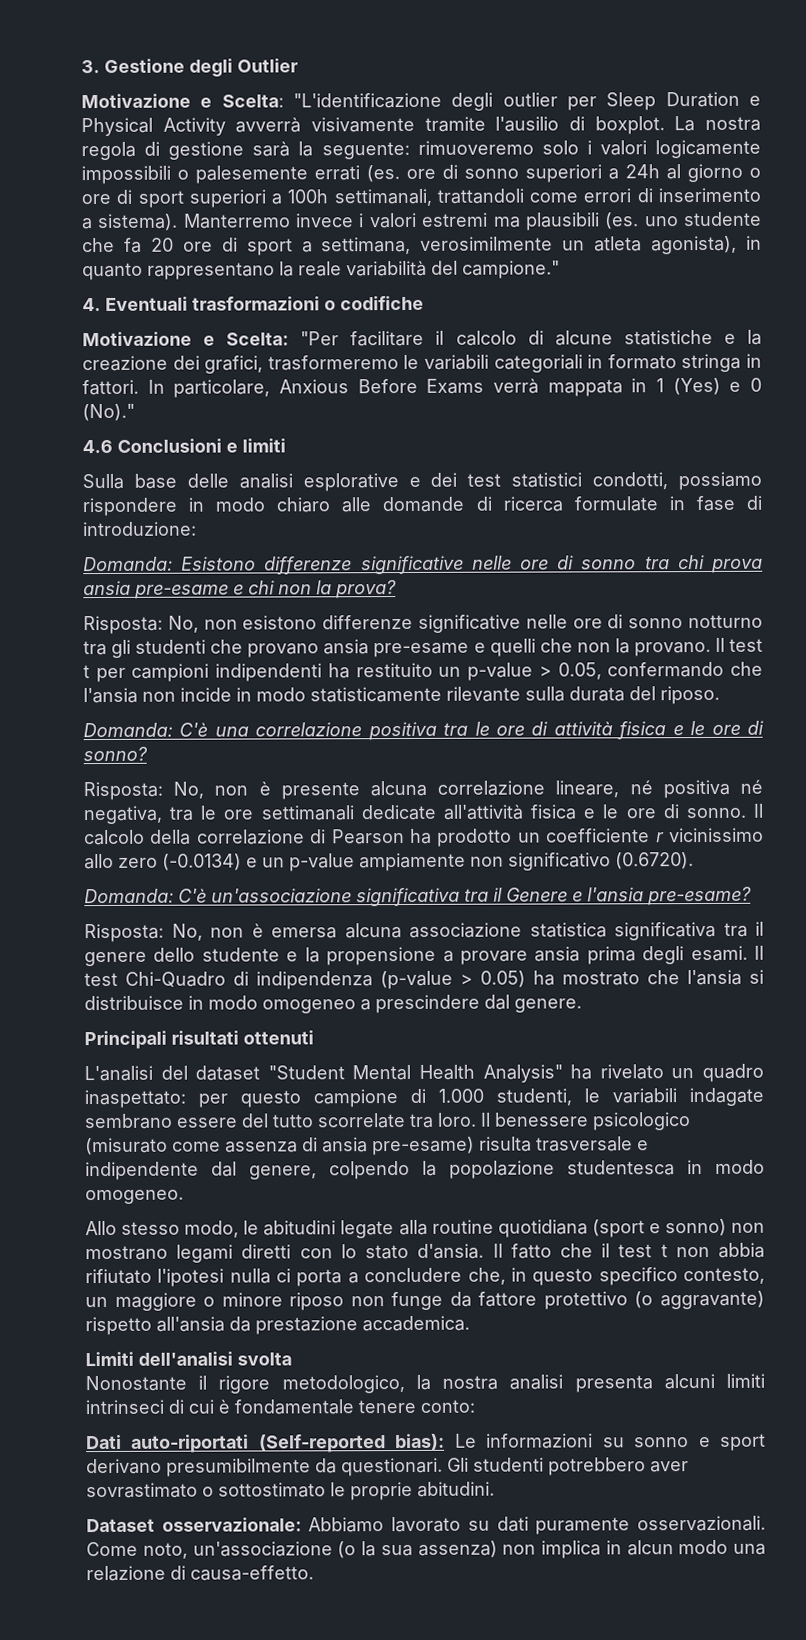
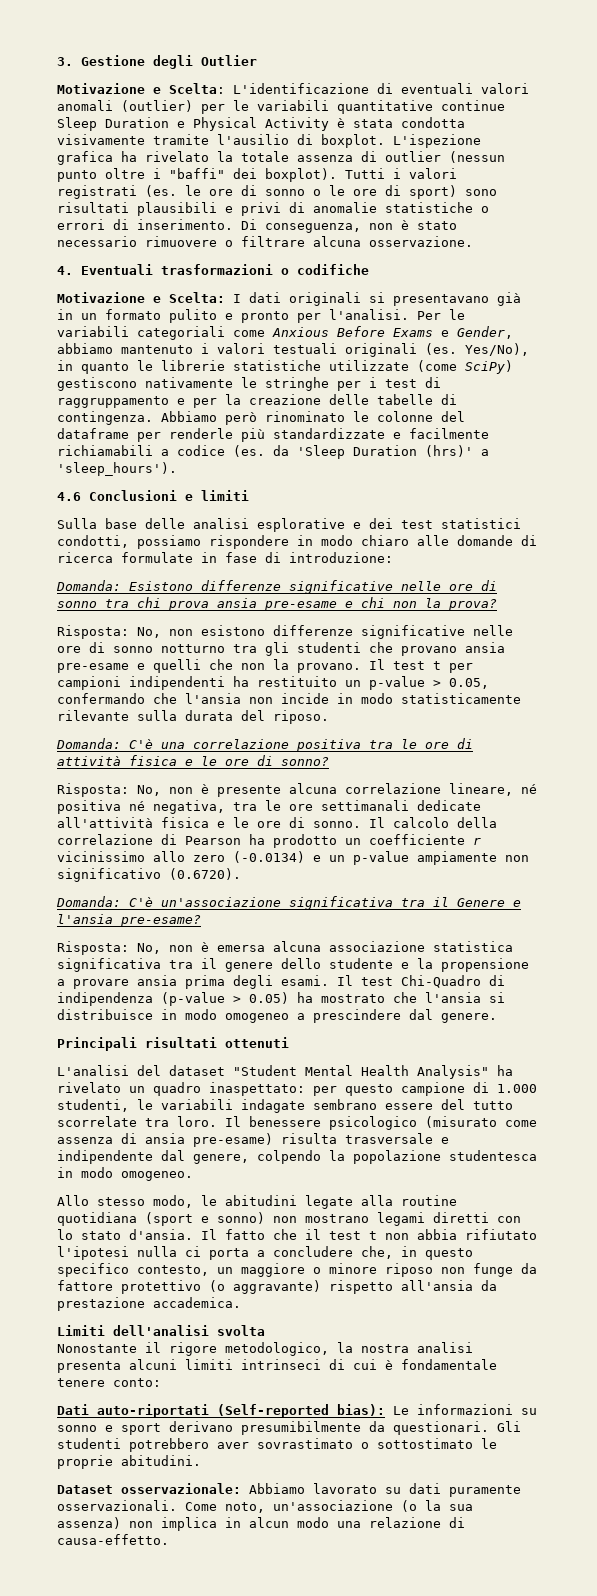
[293,92,597,111] "L'identificazione degli outlier per -> [233,83,529,94] [57,100,505,114] L'identificazione di eventuali valori anomali (outlier) per le variabili quantitative continue
[235,117,302,133] avverrà -> [337,117,465,128] è stata condotta
[674,116,761,132] [81,139,762,161] [81,163,761,185] [81,187,761,208] [82,211,763,232] [82,235,762,256] [82,260,560,281] La nostra regola di gestione sarà la seguente: rimuoveremo solo i valori logicamente impossibili o palesemente errati (es. ore di sonno superiori a 24h al giorno o ore di sport superiori a 100h settimanali, trattandoli come errori di inserimento a sistema). Manterremo invece i valori estremi ma plausibili (es. uno studente che fa 20 ore di sport a settimana, verosimilmente un atleta agonista), in quanto rappresentano la reale variabilità del campione." -> [393,134,481,148] [57,151,505,165] [57,168,457,182] [57,185,497,199] [57,202,489,216] [57,219,457,233] [57,236,473,247] L'ispezione grafica ha rivelato la totale assenza di outlier (nessun punto oltre i "baffi" dei boxplot). Tutti i valori registrati (es. le ore di sonno o le ore di sport) sono risultati plausibili e privi di anomalie statistiche o errori di inserimento. Di conseguenza, non è stato necessario rimuovere o filtrare alcuna osservazione.
[300,329,762,347] [82,353,763,374] [82,377,762,398] [82,403,135,422] "Per facilitare il calcolo di alcune statistiche e la creazione dei grafici, trasformeremo le variabili categoriali in formato stringa in fattori. In particolare, Anxious Before Exams verrà mappata in 1 (Yes) e 0 (No)." -> [233,292,521,306] [57,309,465,323] [57,326,513,340] [57,343,529,357] [57,360,513,374] [57,377,441,391] [57,394,457,408] [57,411,465,425] [57,428,489,442] [57,445,489,459] [57,462,177,476] I dati originali si presentavano già in un formato pulito e pronto per l'analisi. Per le variabili categoriali come Anxious Before Exams e Gender, abbiamo mantenuto i valori testuali originali (es. Yes/No), in quanto le librerie statistiche utilizzate (come SciPy) gestiscono nativamente le stringhe per i test di raggruppamento e per la creazione delle tabelle di contingenza. Abbiamo però rinominato le colonne del dataframe per renderle più standardizzate e facilmente richiamabili a codice (es. da 'Sleep Duration (hrs)' a 'sleep_hours').

